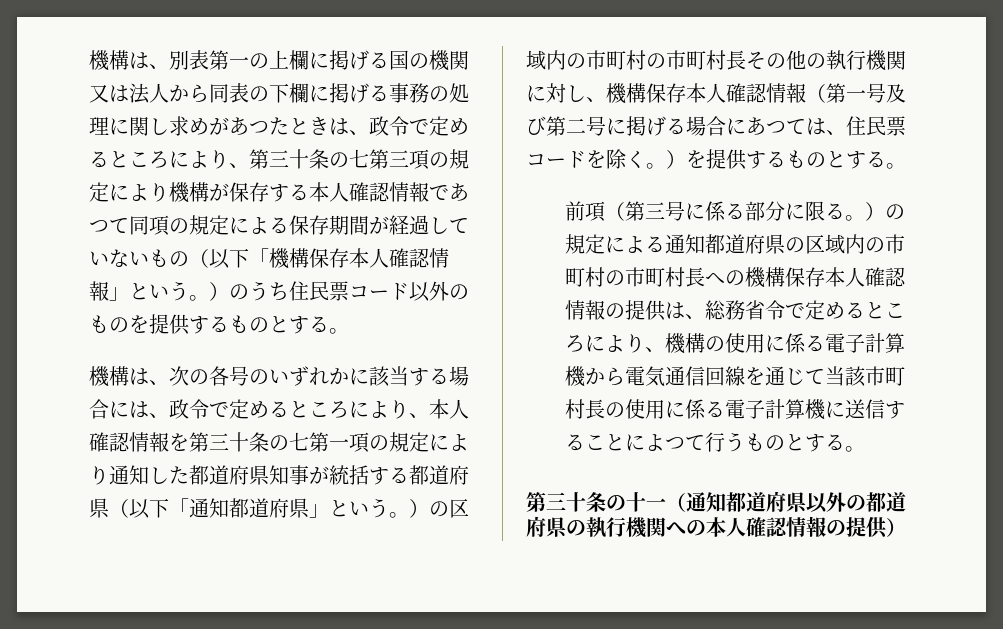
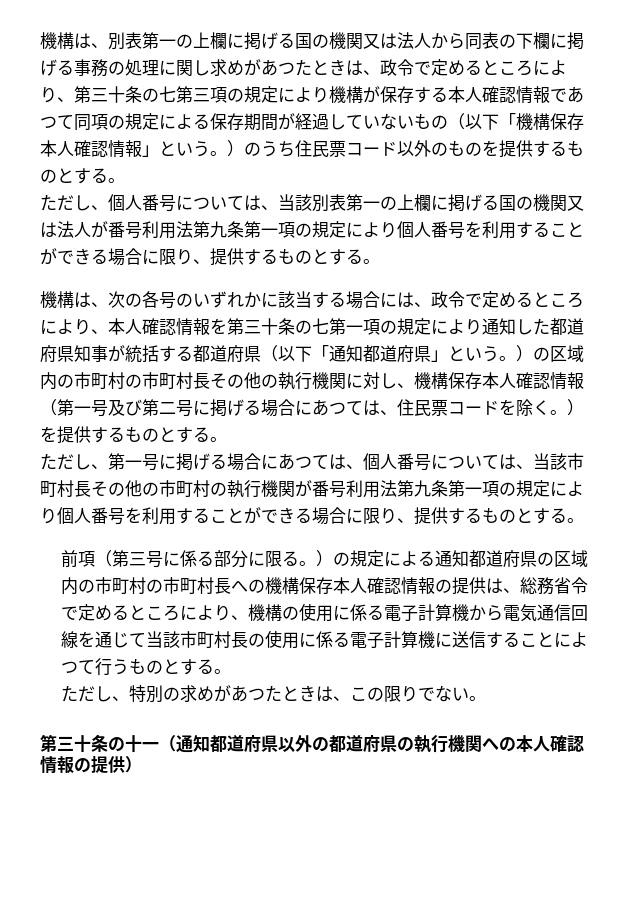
(349, 331) none -> [40,194,584,212] [40,221,584,239] [40,248,380,266] // ただし、個人番号については、当該別表第一の上欄に掲げる国の機関又は法人が番号利用法第九条第一項の規定により個人番号を利用することができる場合に限り、提供するものとする。
(906, 166) none -> [40,453,584,471] [40,480,584,498] [40,507,584,525] // ただし、第一号に掲げる場合にあつては、個人番号については、当該市町村長その他の市町村の執行機関が番号利用法第九条第一項の規定により個人番号を利用することができる場合に限り、提供するものとする。
(865, 449) none -> [61,685,487,703] // ただし、特別の求めがあつたときは、この限りでない。

